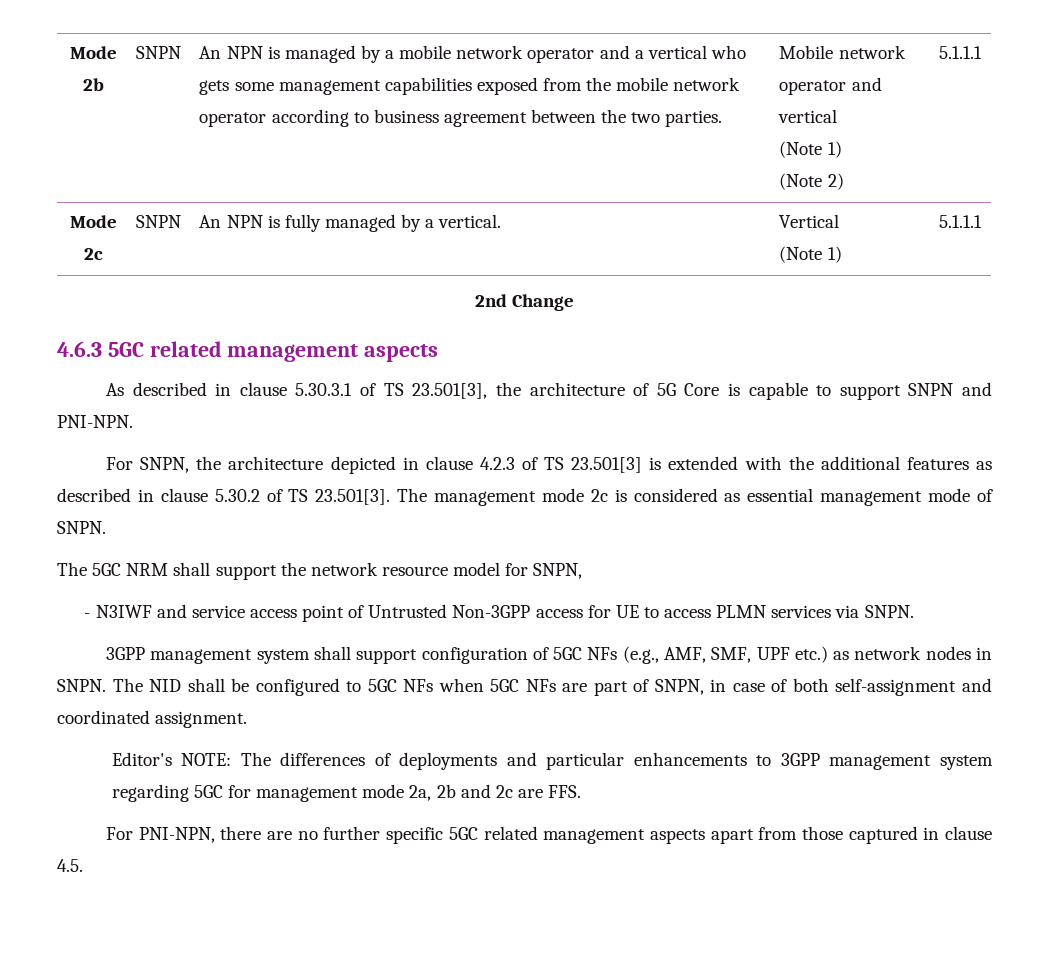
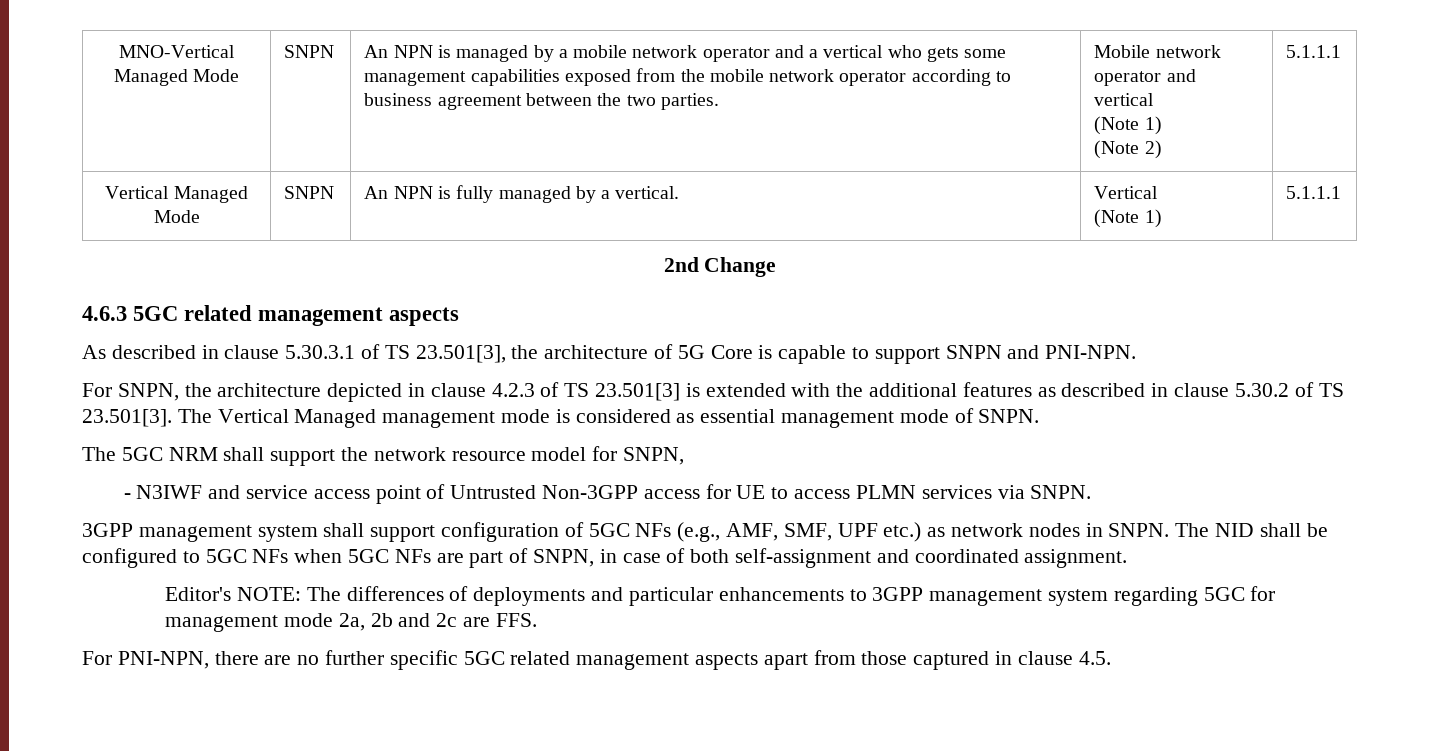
[69,46,117,59] [82,78,104,91] Mode 2b -> [119,45,235,58] [113,69,240,86] MNO-Vertical Managed Mode
[69,215,117,228] [83,248,103,260] Mode 2c -> [105,186,248,203] [153,210,200,223] Vertical Managed Mode
[434,488,608,506] management mode 2c -> [217,409,551,428] Vertical Managed management mode

